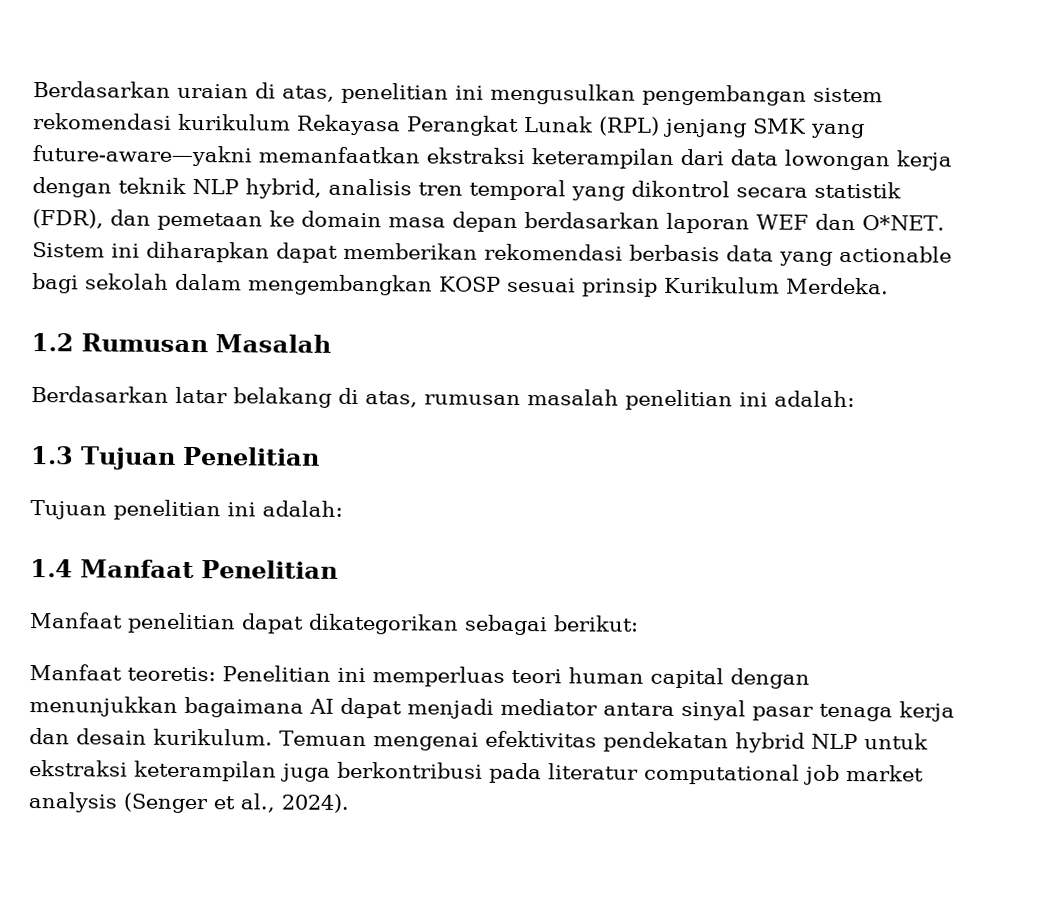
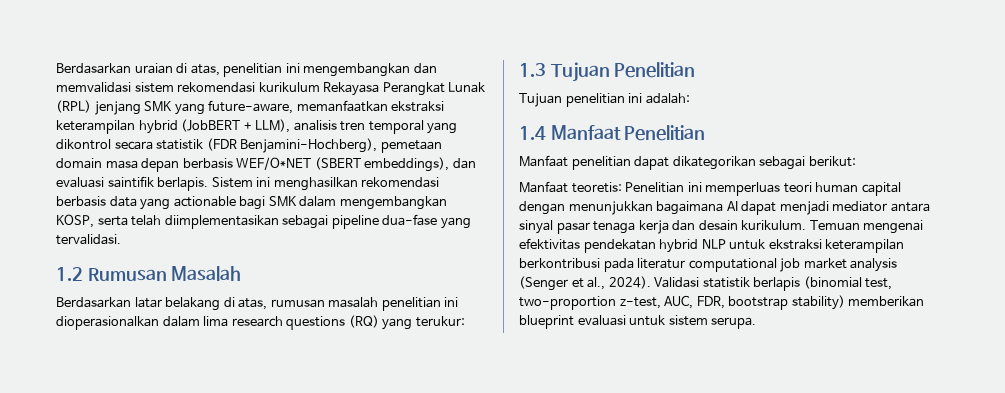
[490,83,807,106] mengusulkan pengembangan -> [303,63,437,77] [56,82,131,93] mengembangkan dan memvalidasi
[32,145,252,167] future-aware—yakni -> [208,100,294,114] future-aware,
[680,148,952,171] [32,177,322,199] dari data lowongan kerja dengan teknik NLP hybrid, -> [138,119,291,134] hybrid (JobBERT + LLM),
[32,209,945,234] [32,241,478,263] (FDR), dan pemetaan ke domain masa depan berdasarkan laporan WEF dan O*NET. Sistem ini diharapkan dapat memberikan -> [206,138,442,153] [56,157,476,172] [56,176,358,191] (FDR Benjamini-Hochberg), pemetaan domain masa depan berbasis WEF/O*NET (SBERT embeddings), dan evaluasi saintifik berlapis. Sistem ini menghasilkan
[85,273,169,290] sekolah -> [268,196,297,207] SMK
[439,276,889,297] KOSP sesuai prinsip Kurikulum Merdeka. -> [56,214,471,229] [56,234,121,245] KOSP, serta telah diimplementasikan sebagai pipeline dua-fase yang tervalidasi.
[774,390,855,408] adalah: -> [56,315,465,330] dioperasionalkan dalam lima research questions (RQ) yang terukur:
[280,763,331,782] juga -> (905, 246) none
(349, 803) none -> [654,276,893,291] [519,295,925,310] [519,315,757,329] Validasi statistik berlapis (binomial test, two-proportion z-test, AUC, FDR, bootstrap stability) memberikan blueprint evaluasi untuk sistem serupa.

